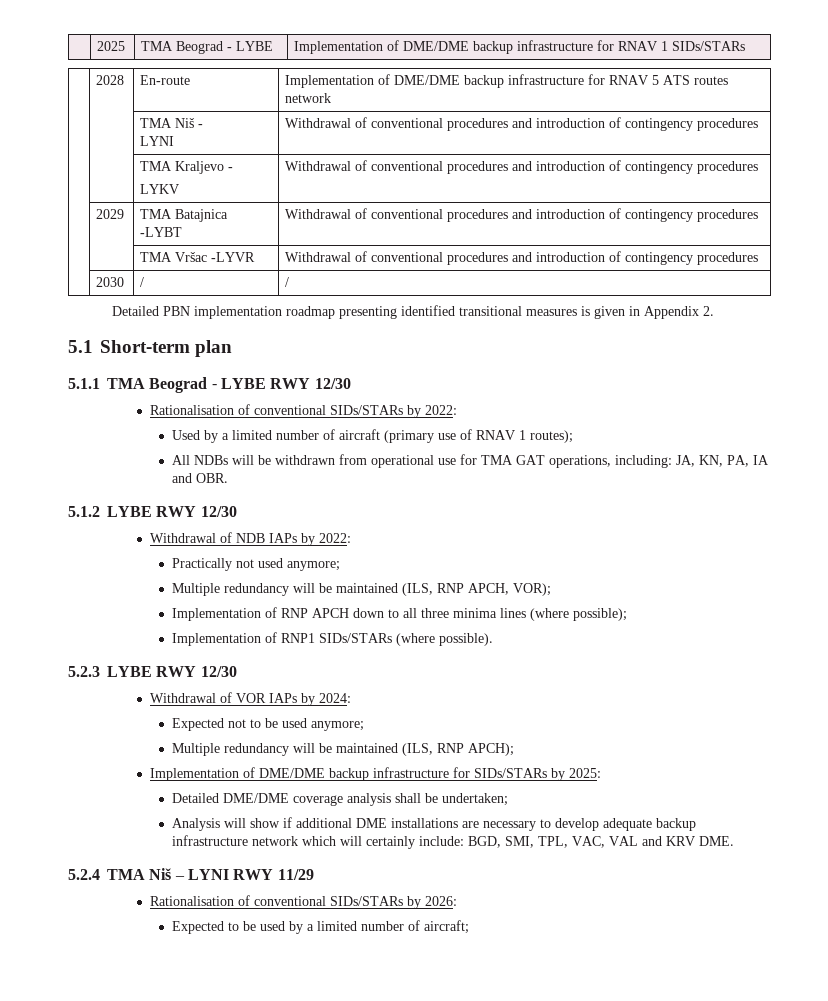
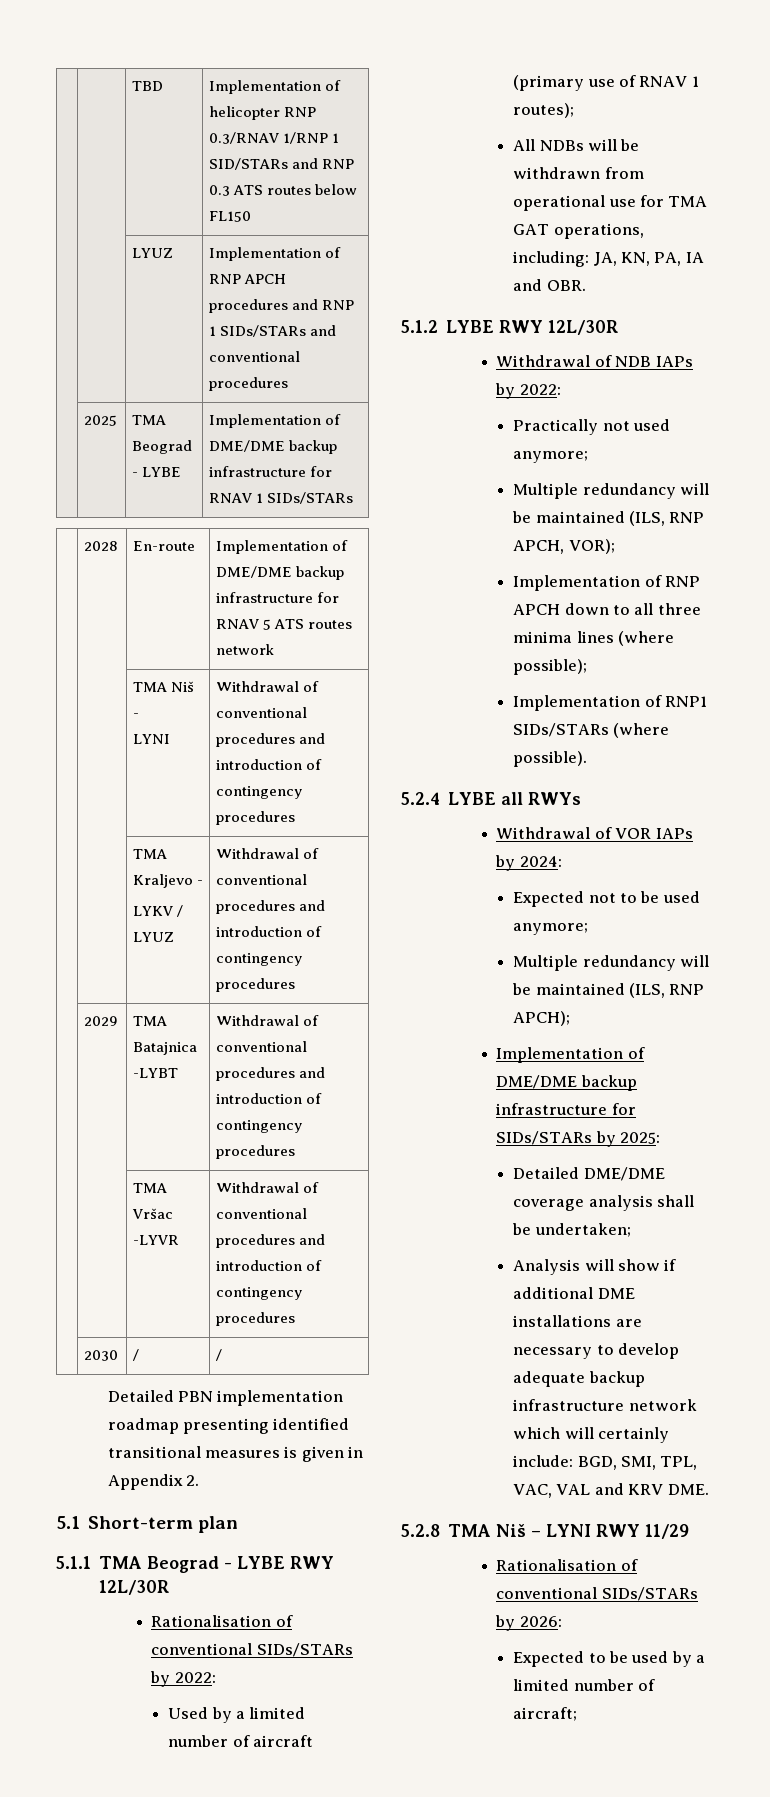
(97, 46) | -> [131,81,163,91] [208,80,341,94] [208,106,316,120] [208,132,339,144] [208,158,354,170] [208,184,357,196] [208,211,251,222] [131,248,173,258] [208,247,341,261] [208,274,286,284] [208,299,354,313] [208,325,336,337] [208,351,300,362] [208,377,288,391] | | TBD | Implementation of helicopter RNP 0.3/RNAV 1/RNP 1 SID/STARs and RNP 0.3 ATS routes below FL150 // | | LYUZ | Implementation of RNP APCH procedures and RNP 1 SIDs/STARs and conventional procedures // |
(180, 189) none -> [176,905,183,917] [132,932,174,942] / LYUZ
[314,378,351,389] 12/30 -> [99,1580,170,1595] 12L/30R
[200,506,237,517] 12/30 -> [548,320,619,335] 12L/30R
[68,666,237,677] 5.2.3 LYBE RWY 12/30 -> [401,792,582,805] 5.2.4 LYBE all RWYs
[68,869,100,880] 5.2.4 -> [401,1524,440,1537] 5.2.8

